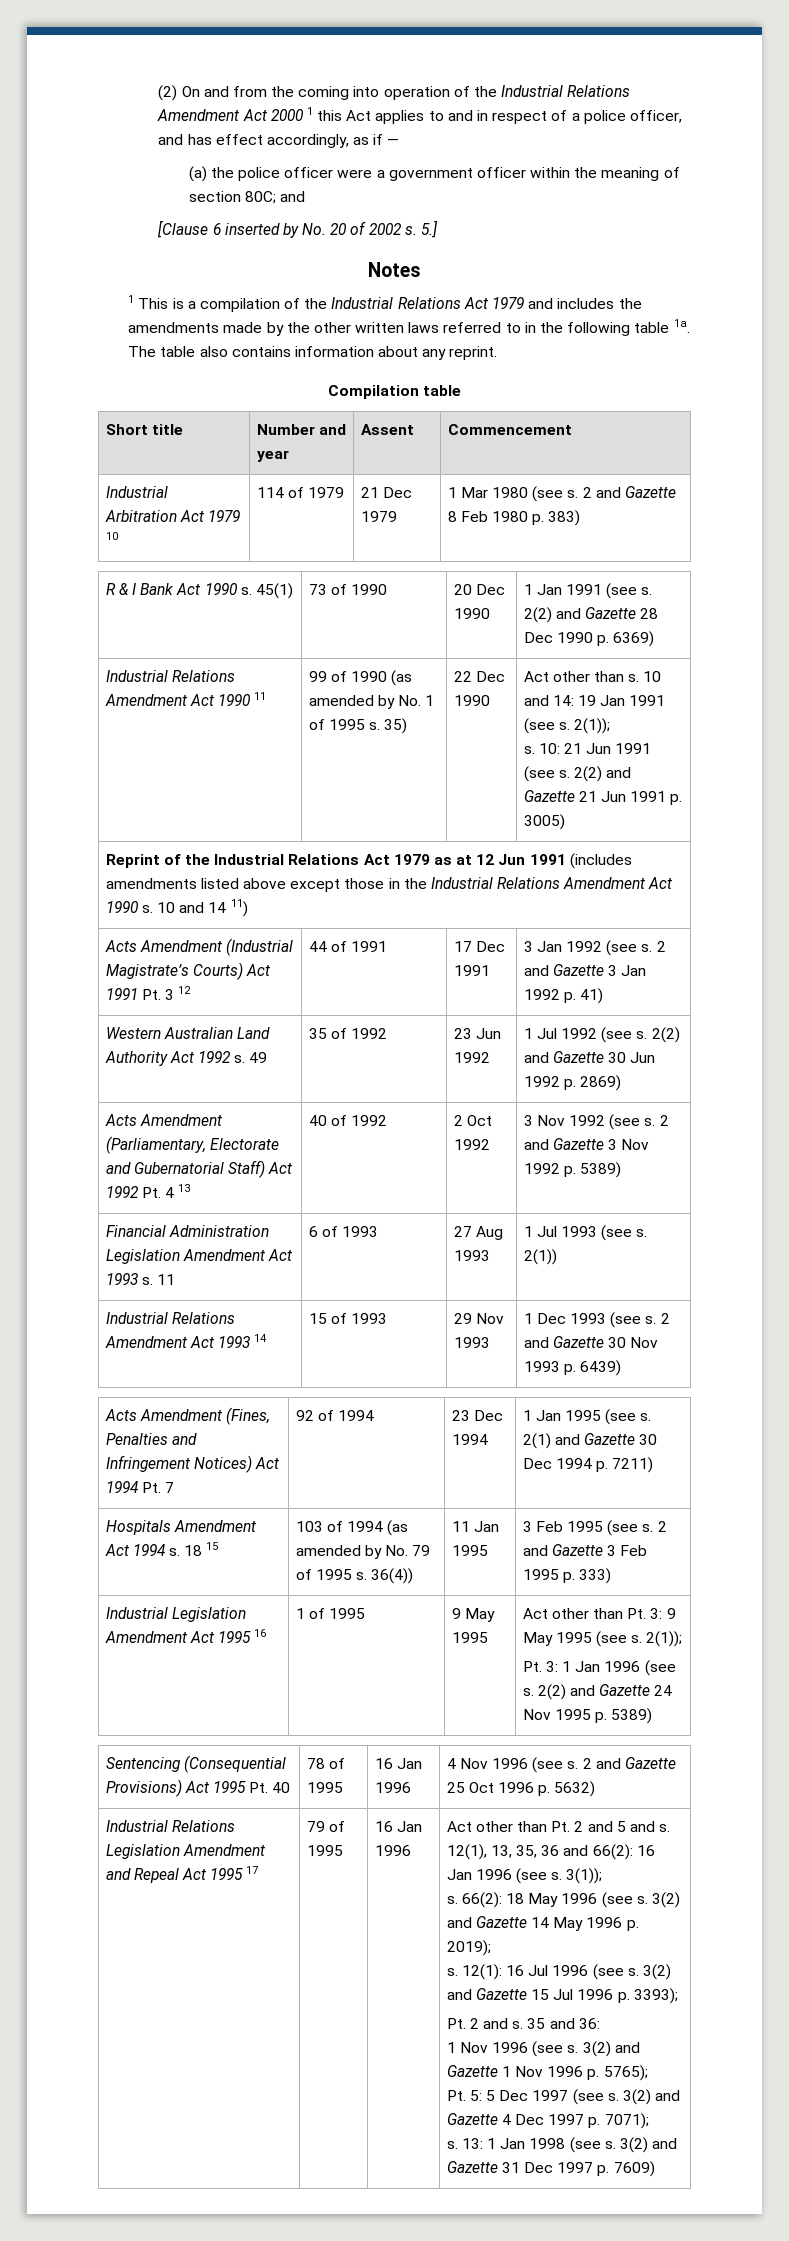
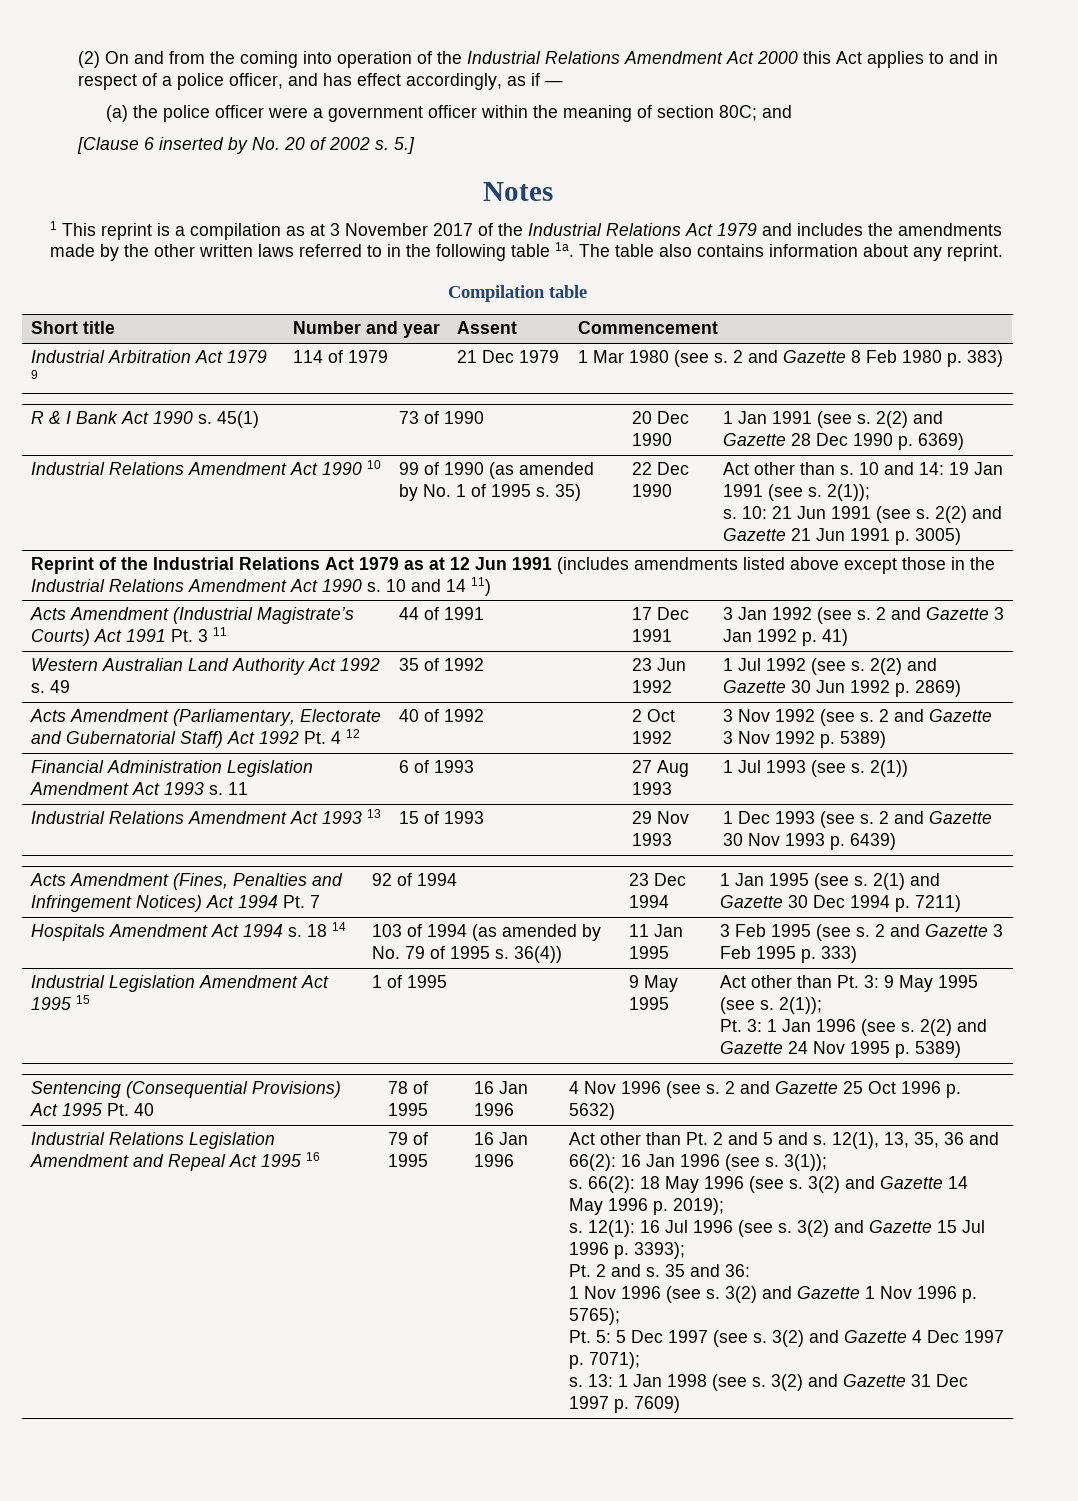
[306,107,313,115] 1 -> (798, 57) none
(169, 303) none -> [100,223,152,240] reprint
(280, 305) none -> [285,223,473,236] as at 3 November 2017
[105,532,118,540] 10 -> [30,370,38,379] 9
[254,692,267,700] 11 -> [366,460,381,469] 10
[178,986,192,994] 12 -> [212,627,227,636] 11
[178,1184,191,1192] 13 -> [345,729,360,738] 12
[254,1334,268,1342] 14 -> [366,809,381,818] 13
[206,1542,219,1550] 15 -> [331,922,346,931] 14
[254,1629,267,1637] 16 -> [75,995,90,1004] 15
[246,1866,259,1874] 17 -> [305,1152,320,1161] 16

